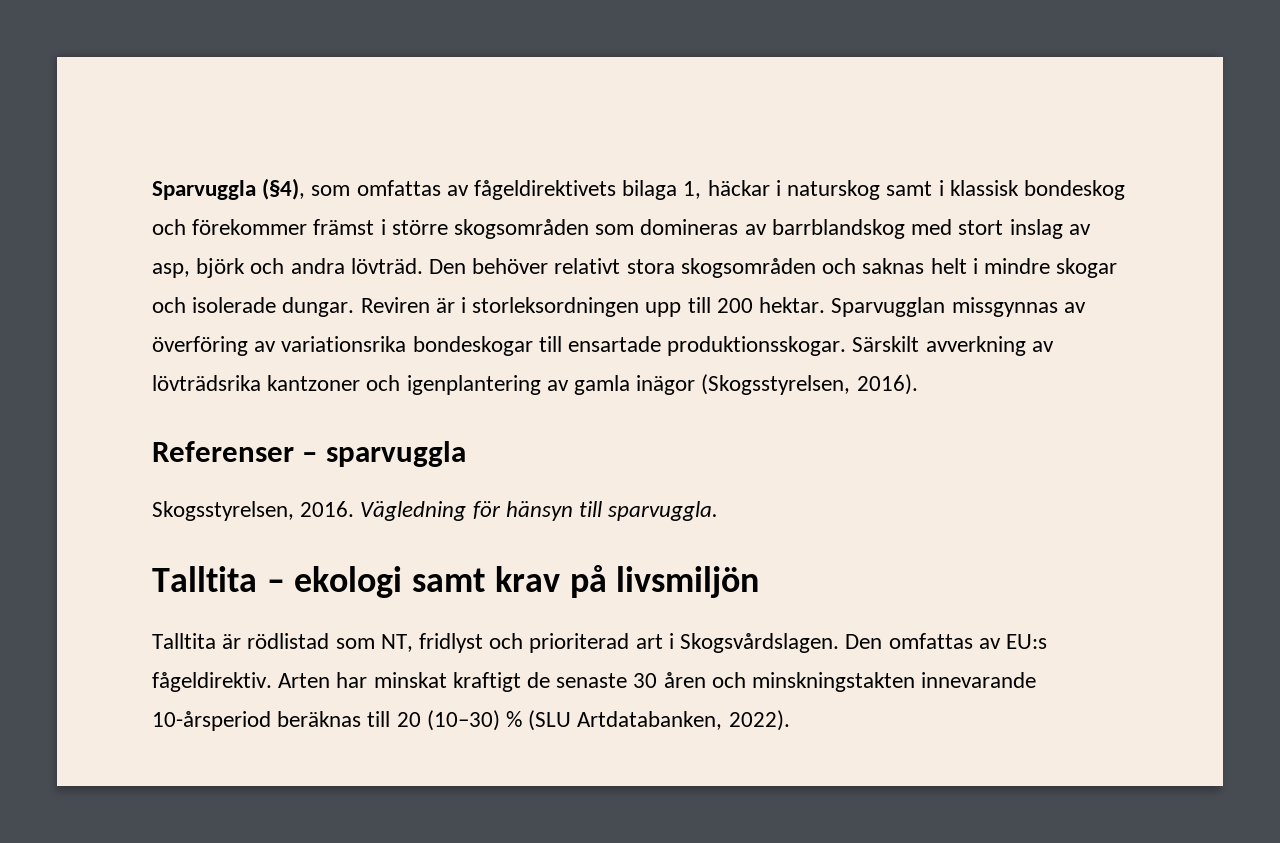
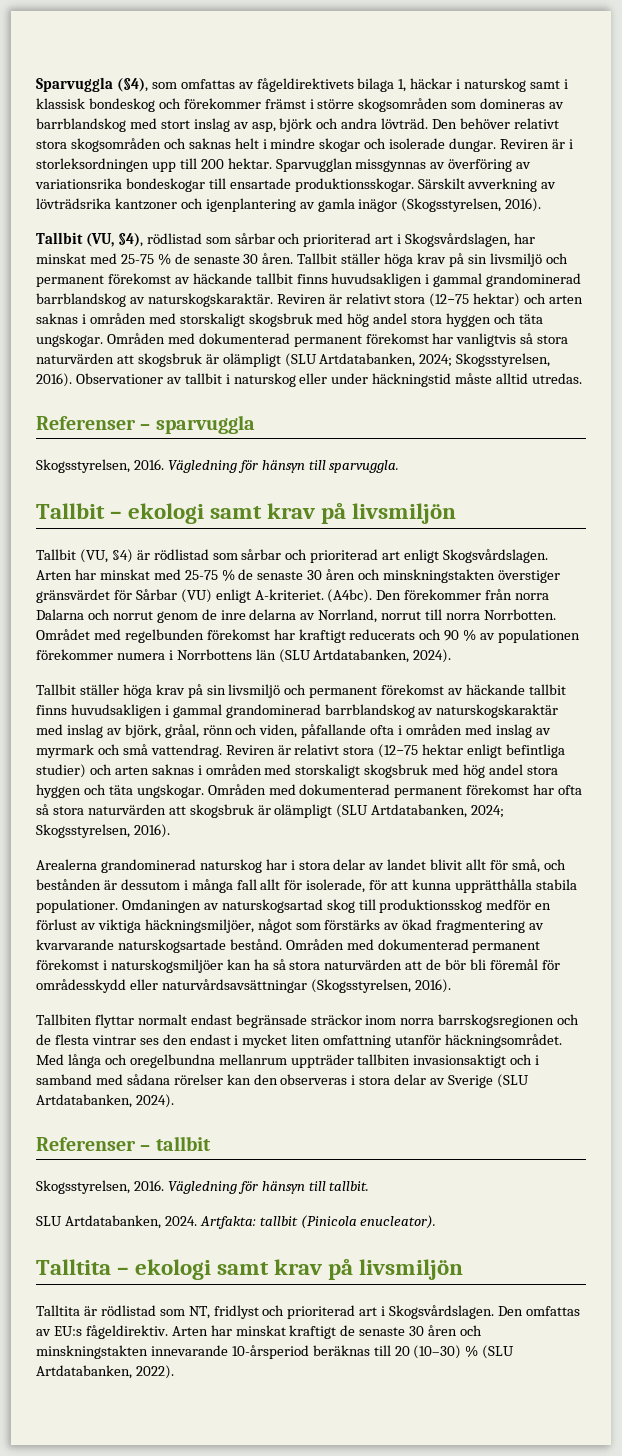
(918, 384) none -> [36,232,536,247] [36,253,568,267] [36,273,582,287] [36,293,584,307] [36,313,543,327] [36,333,569,347] [36,353,551,367] [36,373,583,387] // Tallbit (VU, §4), rödlistad som sårbar och prioriterad art i Skogsvårdslagen, har minskat med 25-75 % de senaste 30 åren. Tallbit ställer höga krav på sin livsmiljö och permanent förekomst av häckande tallbit finns huvudsakligen i gammal grandominerad barrblandskog av naturskogskaraktär. Reviren är relativt stora (12−75 hektar) och arten saknas i områden med storskaligt skogsbruk med hög andel stora hyggen och täta ungskogar. Områden med dokumenterad permanent förekomst har vanligtvis så stora naturvärden att skogsbruk är olämpligt (SLU Artdatabanken, 2024; Skogsstyrelsen, 2016). Observationer av tallbit i naturskog eller under häckningstid måste alltid utredas.
(719, 511) none -> [36,502,457,524] [36,549,549,563] [36,569,560,583] [36,589,550,603] [36,609,556,623] [36,629,581,643] [36,649,452,663] [36,684,566,698] [36,704,559,718] [36,724,551,738] [36,744,566,758] [36,764,558,778] [36,784,583,798] [36,804,505,818] [36,824,170,838] [36,859,566,873] [36,879,577,893] [36,899,552,913] [36,919,545,933] [36,939,541,953] [36,959,560,973] [36,979,451,993] [36,1014,580,1028] [36,1034,563,1048] [36,1054,540,1068] [36,1074,529,1088] [36,1094,174,1108] [36,1136,211,1151] [36,1180,370,1194] [36,1215,437,1229] // Tallbit – ekologi samt krav på livsmiljön // Tallbit (VU, §4) är rödlistad som sårbar och prioriterad art enligt Skogsvårdslagen. Arten har minskat med 25-75 % de senaste 30 åren och minskningstakten överstiger gränsvärdet för Sårbar (VU) enligt A-kriteriet. (A4bc). Den förekommer från norra Dalarna och norrut genom de inre delarna av Norrland, norrut till norra Norrbotten. Området med regelbunden förekomst har kraftigt reducerats och 90 % av populationen förekommer numera i Norrbottens län (SLU Artdatabanken, 2024). // Tallbit ställer höga krav på sin livsmiljö och permanent förekomst av häckande tallbit finns huvudsakligen i gammal grandominerad barrblandskog av naturskogskaraktär med inslag av björk, gråal, rönn och viden, påfallande ofta i områden med inslag av myrmark och små vattendrag. Reviren är relativt stora (12−75 hektar enligt befintliga studier) och arten saknas i områden med storskaligt skogsbruk med hög andel stora hyggen och täta ungskogar. Områden med dokumenterad permanent förekomst har ofta så stora naturvärden att skogsbruk är olämpligt (SLU Artdatabanken, 2024; Skogsstyrelsen, 2016). // Arealerna grandominerad naturskog har i stora delar av landet blivit allt för små, och bestånden är dessutom i många fall allt för isolerade, för att kunna upprätthålla stabila populationer. Omdaningen av naturskogsartad skog till produktionsskog medför en förlust av viktiga häckningsmiljöer, något som förstärks av ökad fragmentering av kvarvarande naturskogsartade bestånd. Områden med dokumenterad permanent förekomst i naturskogsmiljöer kan ha så stora naturvärden att de bör bli föremål för områdesskydd eller naturvårdsavsättningar (Skogsstyrelsen, 2016). // Tallbiten flyttar normalt endast begränsade sträckor inom norra barrskogsregionen och de flesta vintrar ses den endast i mycket liten omfattning utanför häckningsområdet. Med långa och oregelbundna mellanrum uppträder tallbiten invasionsaktigt och i samband med sådana rörelser kan den observeras i stora delar av Sverige (SLU Artdatabanken, 2024). // Referenser – tallbit // Skogsstyrelsen, 2016. Vägledning för hänsyn till tallbit. // SLU Artdatabanken, 2024. Artfakta: tallbit (Pinicola enucleator).

